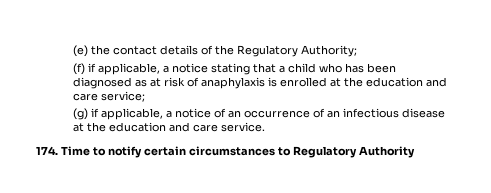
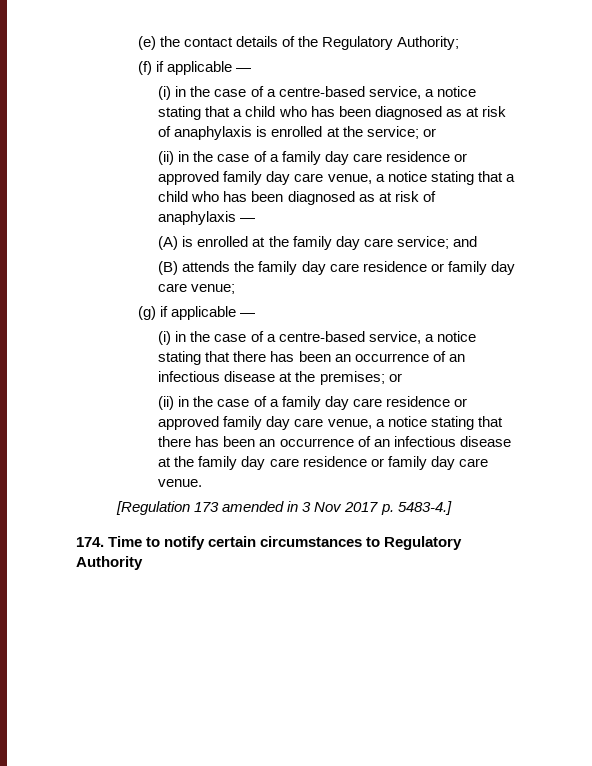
[97,63,160,75] applicable, -> [166,61,251,75] [158,86,421,100] applicable — // (i) in the case of a centre-based service,
[365,77,447,87] [72,91,145,102] [72,108,445,120] [72,122,265,132] education and care service; // (g) if applicable, a notice of an occurrence of an infectious disease at the education and care service. -> [366,126,436,139] [158,151,467,165] [158,171,515,185] [158,191,436,205] [158,211,256,225] [158,236,477,250] [158,261,515,275] [158,283,236,294] [137,306,255,320] [158,331,476,345] [158,351,465,365] [158,371,402,385] [158,396,467,410] [158,416,503,430] [158,436,511,447] [158,456,488,470] [158,479,203,487] [116,501,452,515] service; or // (ii) in the case of a family day care residence or approved family day care venue, a notice stating that a child who has been diagnosed as at risk of anaphylaxis — // (A) is enrolled at the family day care service; and // (B) attends the family day care residence or family day care venue; // (g) if applicable — // (i) in the case of a centre-based service, a notice stating that there has been an occurrence of an infectious disease at the premises; or // (ii) in the case of a family day care residence or approved family day care venue, a notice stating that there has been an occurrence of an infectious disease at the family day care residence or family day care venue. // [Regulation 173 amended in 3 Nov 2017 p. 5483-4.]

